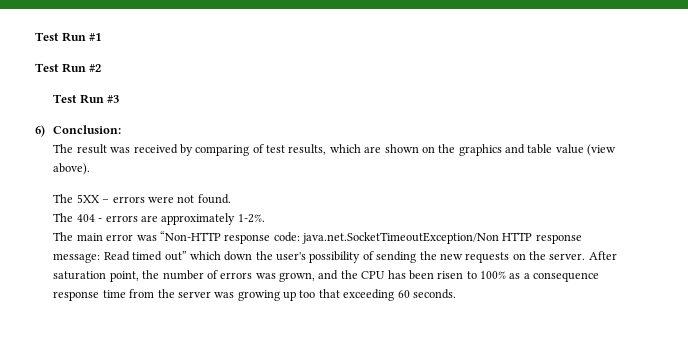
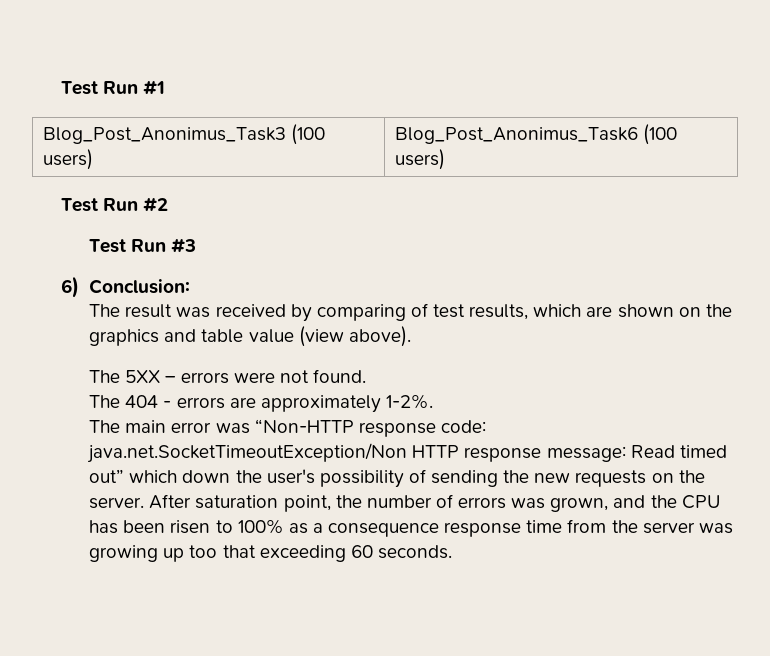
(101, 37) none -> [42,124,325,145] [42,149,93,170] [394,124,677,145] [394,149,445,170] // Blog_Post_Anonimus_Task3 (100 users) | Blog_Post_Anonimus_Task6 (100 users)

